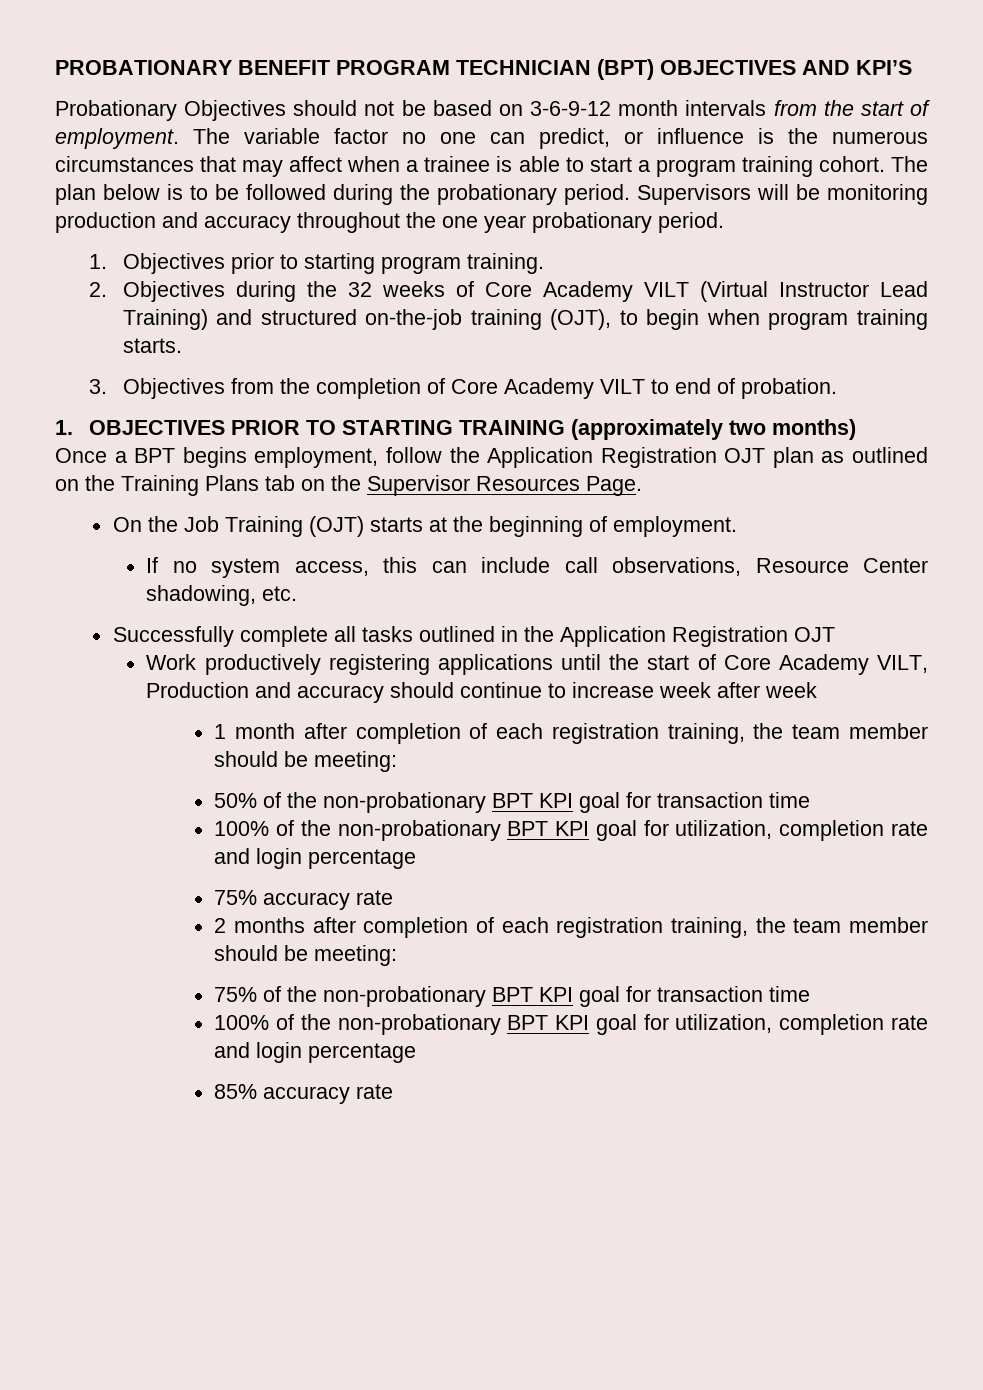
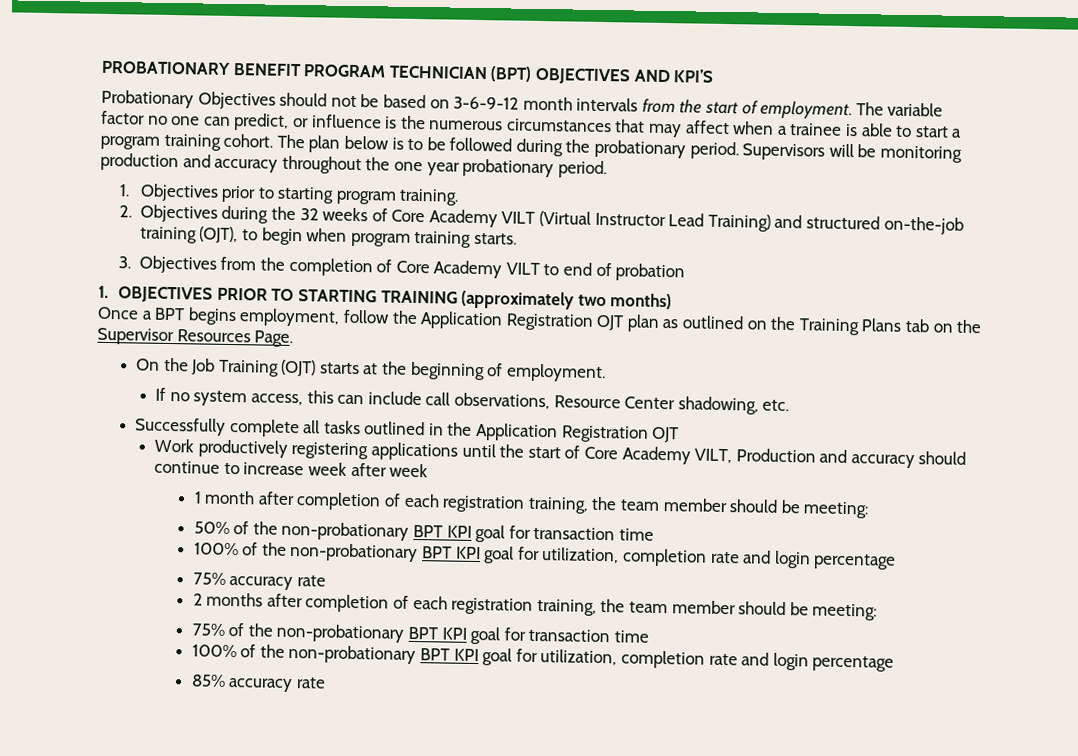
[740,378,837,399] probation. -> [615,263,686,282] probation

